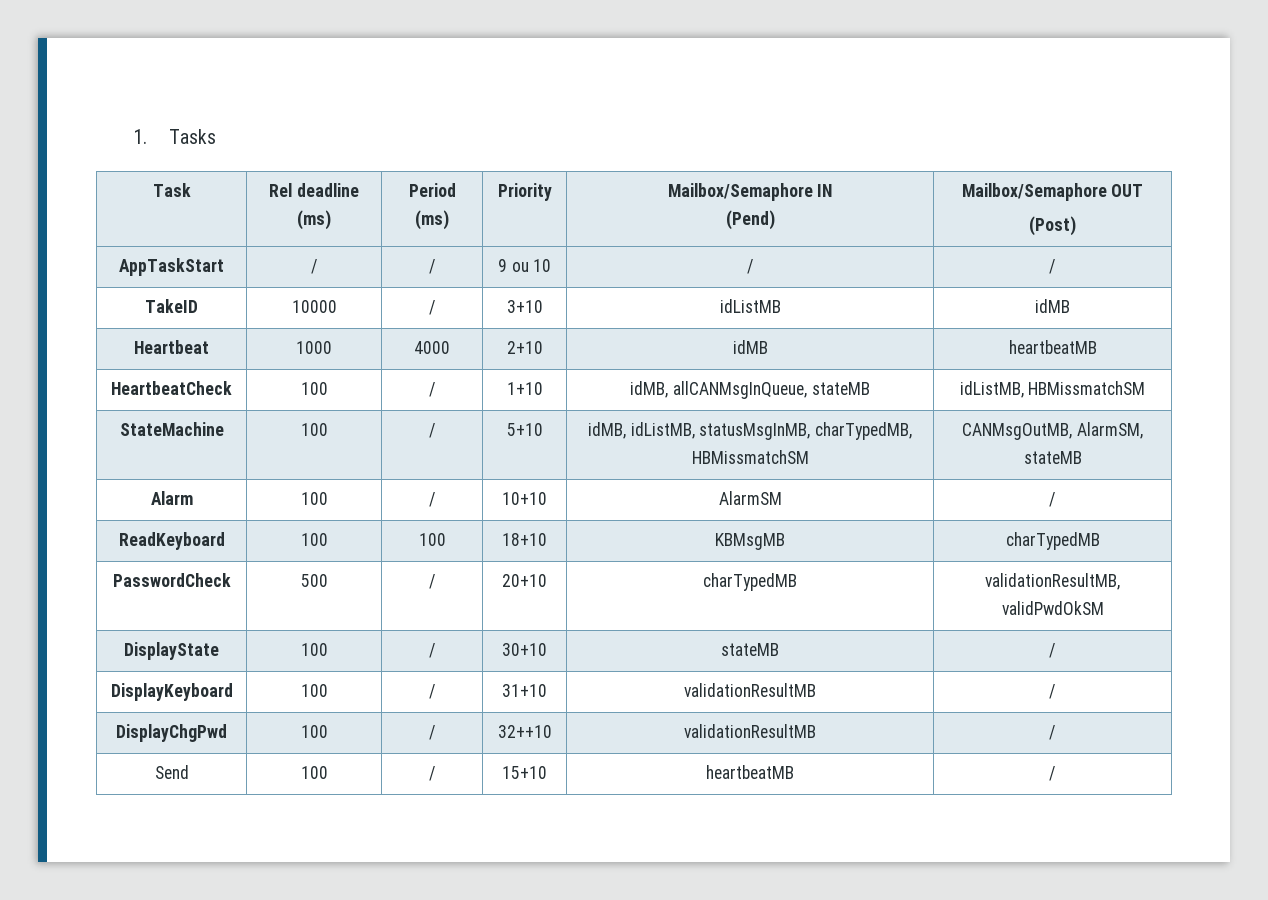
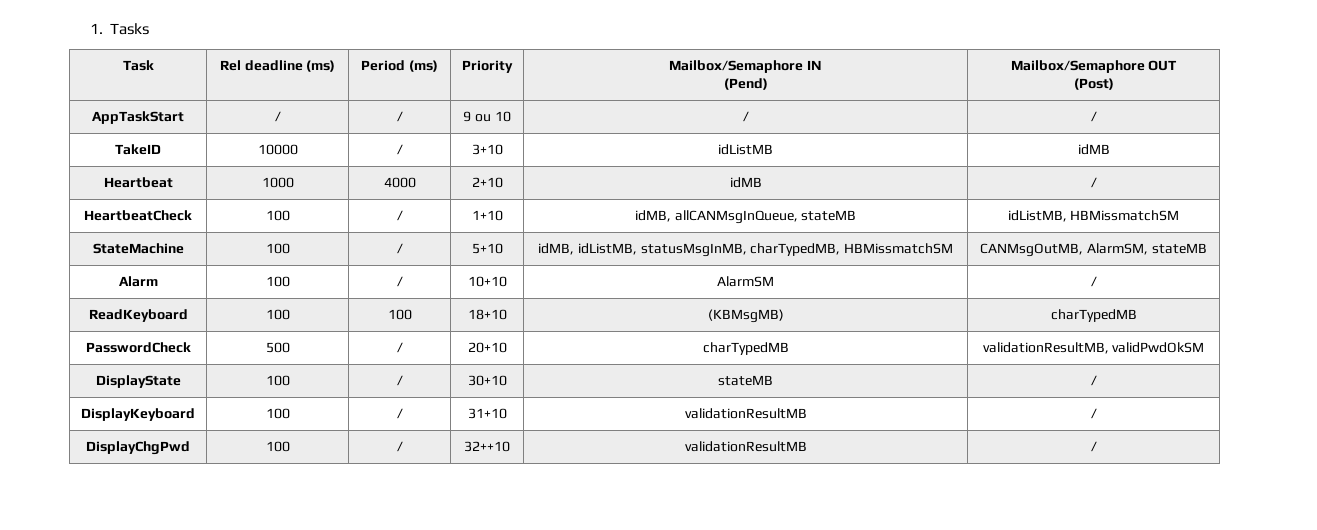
[1008,340,1097,354] heartbeatMB -> [1090,177,1097,188] /
[715,533,785,550] KBMsgMB -> [707,309,784,323] (KBMsgMB)
[154,765,189,779] [300,766,328,779] [428,766,436,781] [502,766,547,779] [706,765,794,779] [1049,766,1056,781] // Send | 100 | / | 15+10 | heartbeatMB | / -> (1097, 446) none

